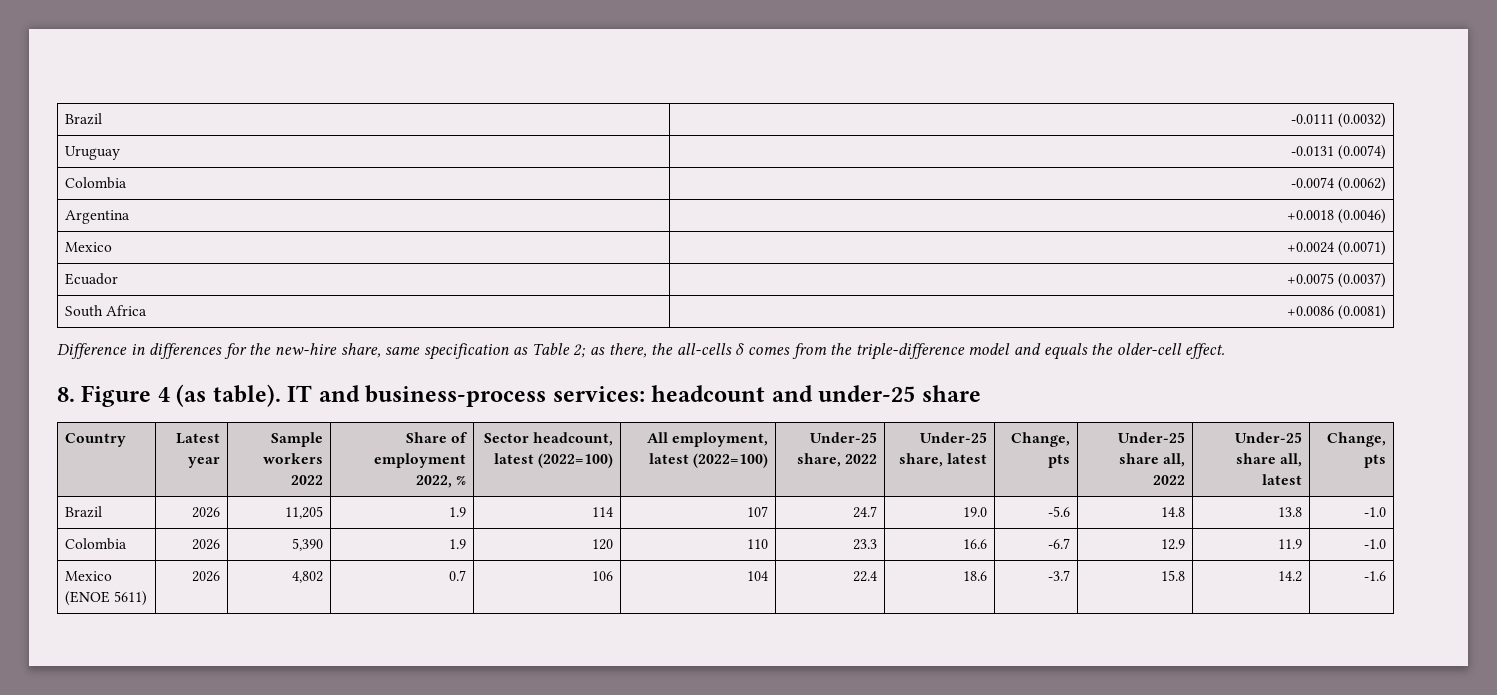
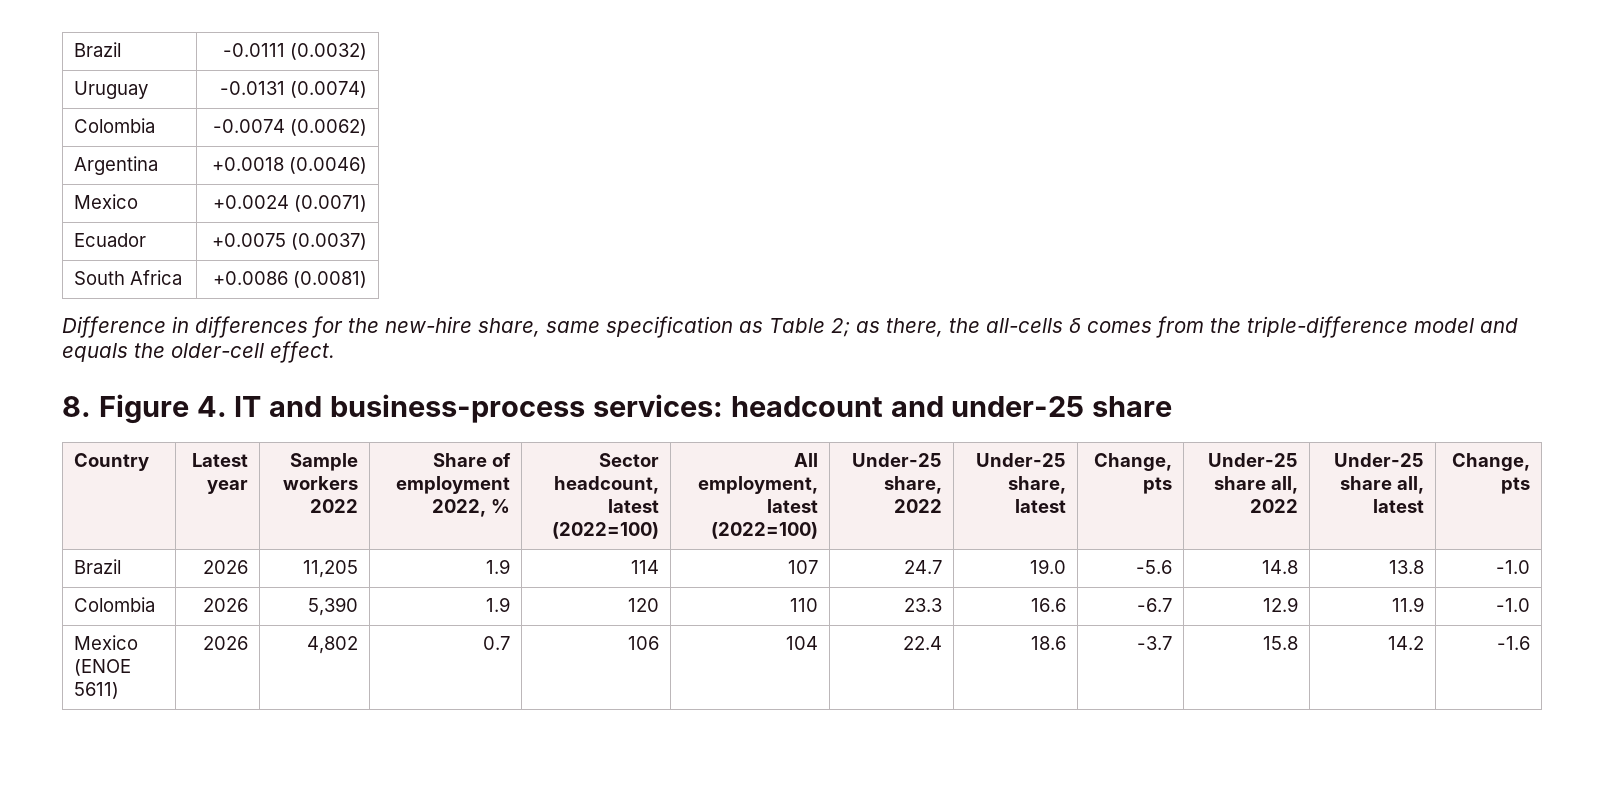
[157,384,281,407] 4 (as table). -> [196,396,227,417] 4.

